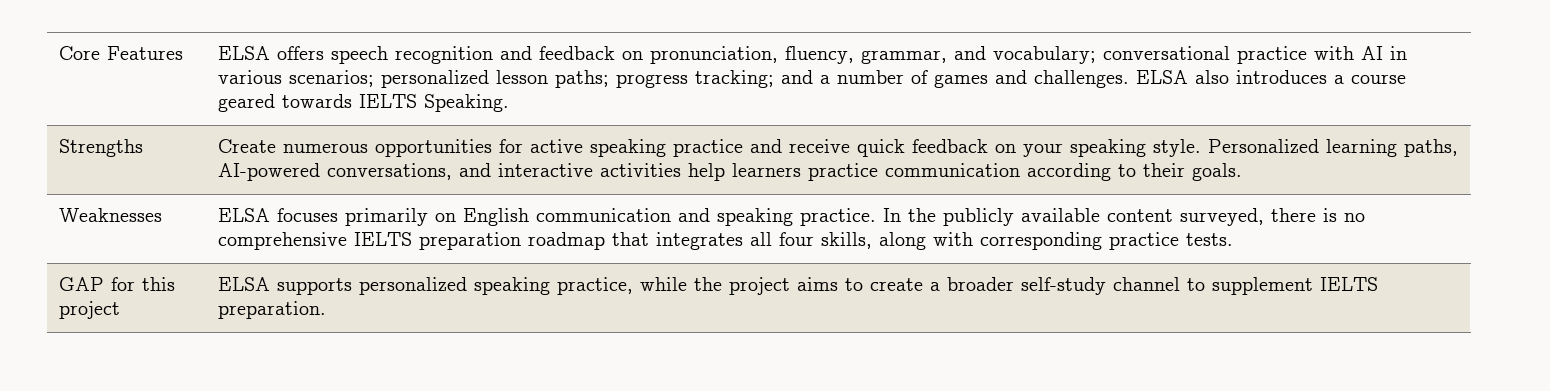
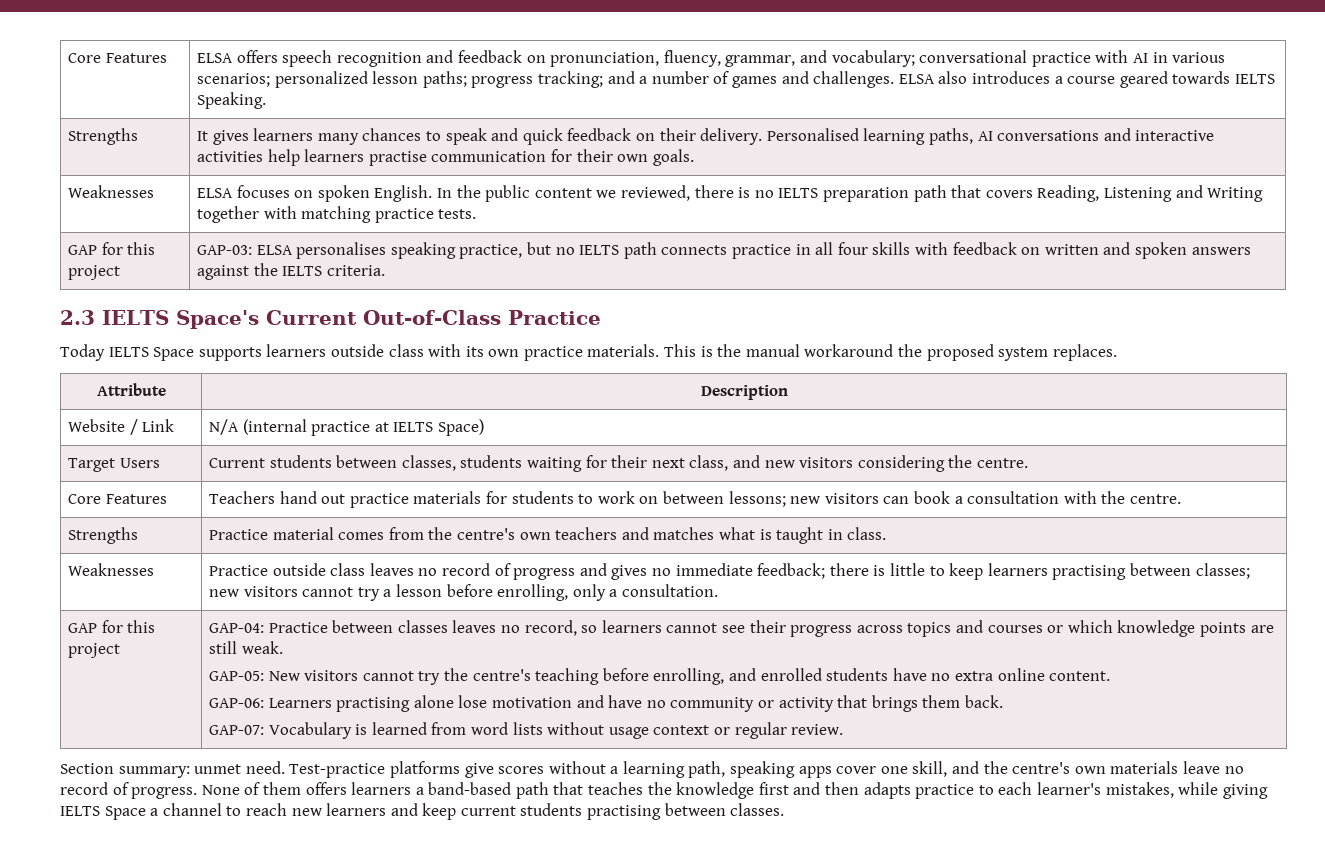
[217,139,1458,157] [217,163,452,181] Create numerous opportunities for active speaking practice and receive quick feedback on your speaking style. Personalized learning paths, AI-powered conversations, -> [197,128,1100,145] It gives learners many chances to speak and quick feedback on their delivery. Personalised learning paths, AI conversations
[807,163,1185,181] practice communication according to their -> [368,149,649,166] practise communication for their own
[344,208,1264,226] primarily on English communication and speaking practice. In the publicly available content surveyed, -> [294,185,691,202] on spoken English. In the public content we reviewed,
[217,232,347,250] comprehensive -> (774, 194) none
[527,232,1102,250] roadmap that integrates all four skills, along with corresponding -> [913,185,1264,202] [197,206,372,223] path that covers Reading, Listening and Writing together with matching
[217,277,1378,295] [217,301,326,319] ELSA supports personalized speaking practice, while the project aims to create a broader self-study channel to supplement IELTS preparation. -> [197,242,1251,259] [197,263,385,280] [60,310,601,329] [60,344,1117,361] [96,383,166,396] [700,385,788,400] [68,419,175,435] [209,419,485,436] [68,458,160,472] [209,455,1028,472] [68,494,167,504] [209,491,1181,508] [68,527,139,544] [209,527,887,544] [68,563,155,576] [209,563,1250,580] [209,584,719,601] [68,620,156,633] [68,643,121,658] [209,620,1274,637] [209,641,283,654] [209,668,1111,685] [209,695,1003,712] [209,722,844,739] [60,761,1244,778] [60,782,1268,799] [60,803,785,820] GAP-03: ELSA personalises speaking practice, but no IELTS path connects practice in all four skills with feedback on written and spoken answers against the IELTS criteria. // 2.3 IELTS Space's Current Out-of-Class Practice // Today IELTS Space supports learners outside class with its own practice materials. This is the manual workaround the proposed system replaces. // Attribute | Description // Website / Link | N/A (internal practice at IELTS Space) // Target Users | Current students between classes, students waiting for their next class, and new visitors considering the centre. // Core Features | Teachers hand out practice materials for students to work on between lessons; new visitors can book a consultation with the centre. // Strengths | Practice material comes from the centre's own teachers and matches what is taught in class. // Weaknesses | Practice outside class leaves no record of progress and gives no immediate feedback; there is little to keep learners practising between classes; new visitors cannot try a lesson before enrolling, only a consultation. // GAP for this project | GAP-04: Practice between classes leaves no record, so learners cannot see their progress across topics and courses or which knowledge points are still weak. // GAP-05: New visitors cannot try the centre's teaching before enrolling, and enrolled students have no extra online content. // GAP-06: Learners practising alone lose motivation and have no community or activity that brings them back. // GAP-07: Vocabulary is learned from word lists without usage context or regular review. // Section summary: unmet need. Test-practice platforms give scores without a learning path, speaking apps cover one skill, and the centre's own materials leave no record of progress. None of them offers learners a band-based path that teaches the knowledge first and then adapts practice to each learner's mistakes, while giving IELTS Space a channel to reach new learners and keep current students practising between classes.

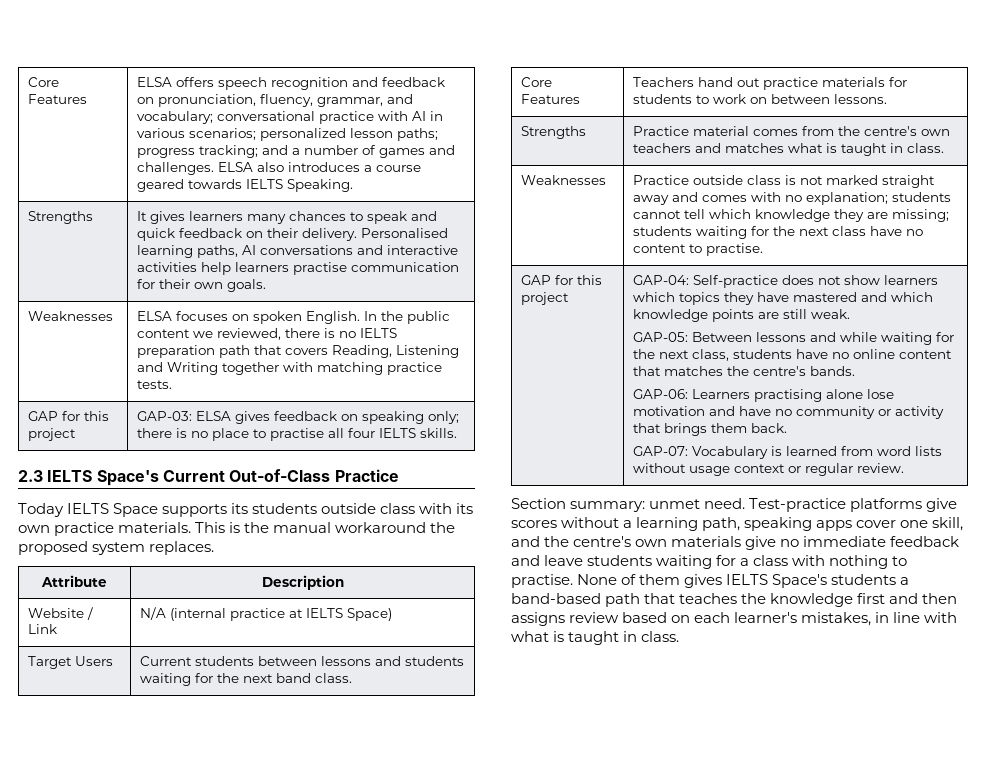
[296,242,1251,259] [197,263,385,280] personalises speaking practice, but no IELTS path connects practice in all four skills with feedback on written and spoken answers against the IELTS criteria. -> [235,411,460,424] [137,428,458,441] gives feedback on speaking only; there is no place to practise all four IELTS skills.
[266,344,327,357] learners -> [231,503,318,514] its students
[401,455,1028,472] classes, students waiting for their next class, and new visitors considering the centre. -> [321,656,465,666] [140,673,353,686] lessons and students waiting for the next band class.
[728,491,1181,507] lessons; new visitors can book a consultation with the centre. -> [834,94,888,104] lessons.
[369,563,1250,580] [209,584,719,601] leaves no record of progress and gives no immediate feedback; there is little to keep learners practising between classes; new visitors cannot try a lesson before enrolling, only a consultation. -> [785,175,936,188] [633,192,952,205] [633,209,950,222] [633,226,924,239] [633,243,764,256] is not marked straight away and comes with no explanation; students cannot tell which knowledge they are missing; students waiting for the next class have no content to practise.
[268,620,1064,637] Practice between classes leaves no record, so learners cannot see their progress across topics and courses or -> [693,275,939,288] [633,292,888,305] Self-practice does not show learners which topics they have mastered and
[268,668,1111,685] New visitors cannot try the centre's teaching before enrolling, and enrolled students have no extra online content. -> [692,332,955,345] [633,349,953,361] [633,366,856,376] Between lessons and while waiting for the next class, students have no online content that matches the centre's bands.
[1182,761,1244,774] [60,782,412,799] leave no record of progress. None of them offers learners -> [745,536,960,550] [511,555,908,569] [511,574,897,588] give no immediate feedback and leave students waiting for a class with nothing to practise. None of them gives IELTS Space's students
[863,782,1268,799] [60,803,785,820] adapts practice to each learner's mistakes, while giving IELTS Space a channel to reach new learners and keep current students practising between classes. -> [511,612,958,626] [511,631,680,645] assigns review based on each learner's mistakes, in line with what is taught in class.

